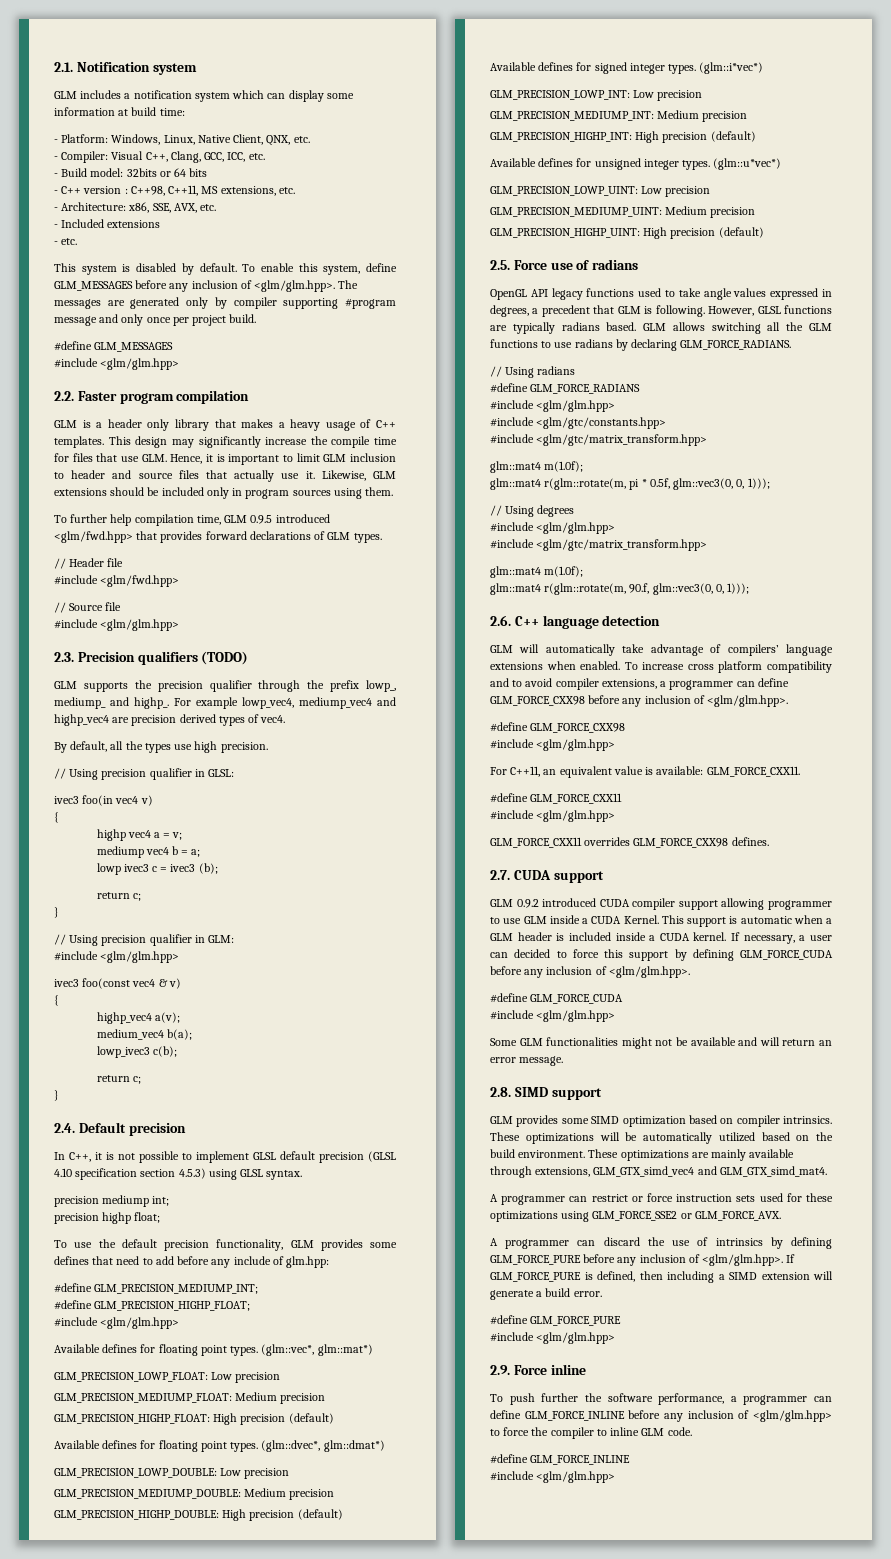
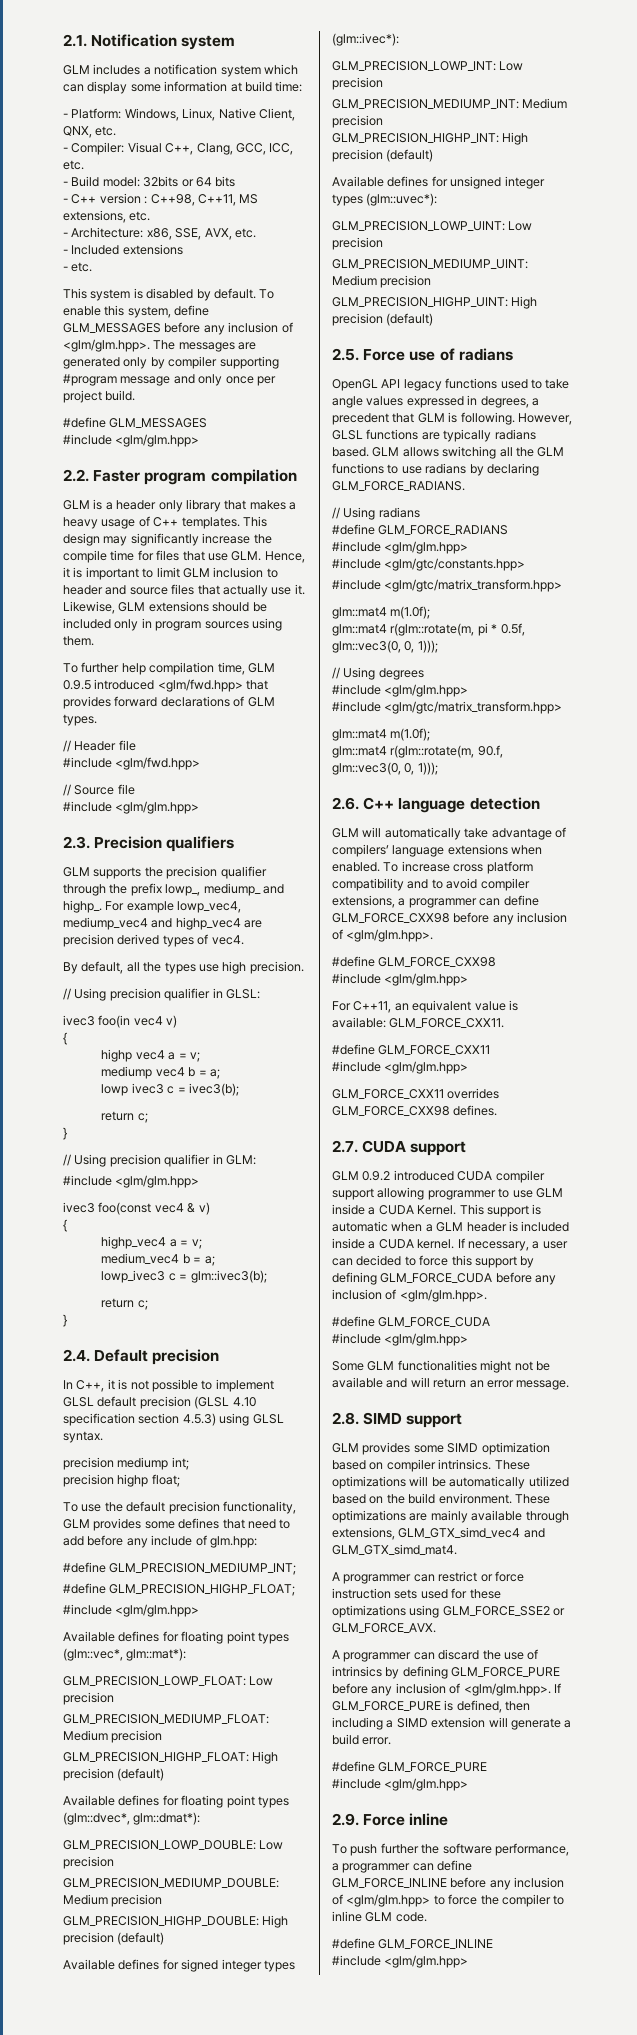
[201,651,249,665] (TODO) -> (235, 844) none
[170,863,218,874] ivec3 (b); -> [188,1083,239,1096] ivec3(b);
[154,1012,180,1023] [96,1029,192,1040] [96,1046,177,1058] a(v); // medium_vec4 b(a); // lowp_ivec3 c(b); -> [169,1239,202,1249] [101,1253,215,1266] [101,1270,267,1283] a = v; // medium_vec4 b = a; // lowp_ivec3 c = glm::ivec3(b);
[230,1344,373,1356] types. (glm::vec*, glm::mat*) -> [257,1632,289,1644] [63,1648,187,1661] types (glm::vec*, glm::mat*):
[230,1440,385,1452] types. (glm::dvec*, glm::dmat*) -> [257,1796,289,1808] [63,1812,201,1825] types (glm::dvec*, glm::dmat*):
[668,62,764,74] types. (glm::i*vec*) -> [263,1960,295,1972] [332,33,399,46] types (glm::ivec*):
[682,158,782,170] types. (glm::u*vec*) -> [332,193,438,206] types (glm::uvec*):

